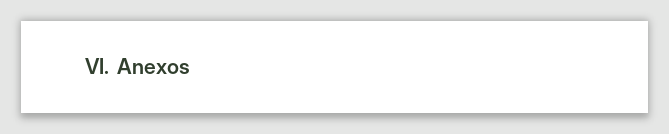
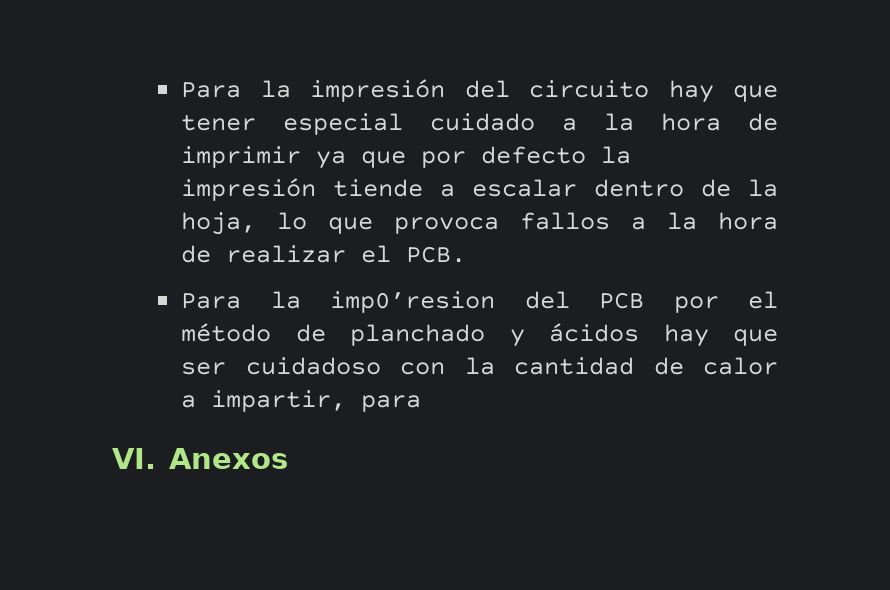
(85, 66) none -> [181,79,778,103] [181,113,778,135] [181,146,632,169] [181,178,778,201] [181,212,778,235] [181,245,467,263] [181,291,778,313] [181,323,778,347] [181,357,778,375] [181,390,422,412] Para la impresión del circuito hay que tener especial cuidado a la hora de imprimir ya que por defecto la impresión tiende a escalar dentro de la hoja, lo que provoca fallos a la hora de realizar el PCB. // Para la imp0’resion del PCB por el método de planchado y ácidos hay que ser cuidadoso con la cantidad de calor a impartir, para //

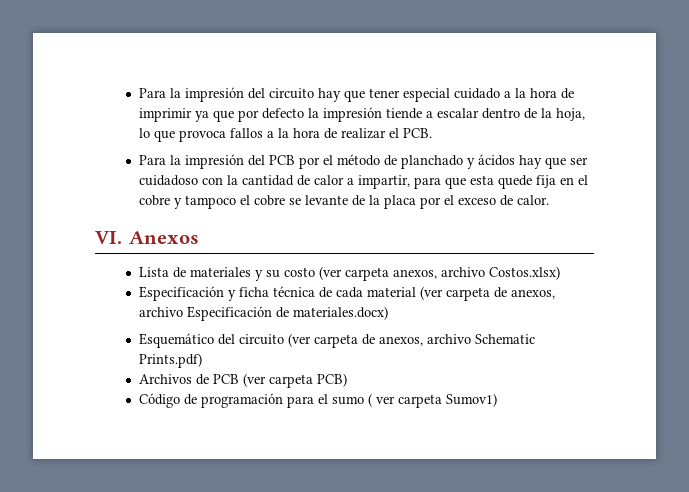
[330,291,496,313] imp0’resion -> [185,154,245,169] impresión
[112,448,288,469] // VI. Anexos -> [445,175,589,189] [139,195,550,209] [95,231,200,244] [139,266,561,281] [139,286,556,301] [139,306,389,321] [139,333,536,348] [139,353,203,368] [139,373,348,388] [139,393,498,408] que esta quede fija en el cobre y tampoco el cobre se levante de la placa por el exceso de calor. // VI. Anexos // Lista de materiales y su costo (ver carpeta anexos, archivo Costos.xlsx) // Especificación y ficha técnica de cada material (ver carpeta de anexos, archivo Especificación de materiales.docx) // Esquemático del circuito (ver carpeta de anexos, archivo Schematic Prints.pdf) // Archivos de PCB (ver carpeta PCB) // Código de programación para el sumo ( ver carpeta Sumov1)

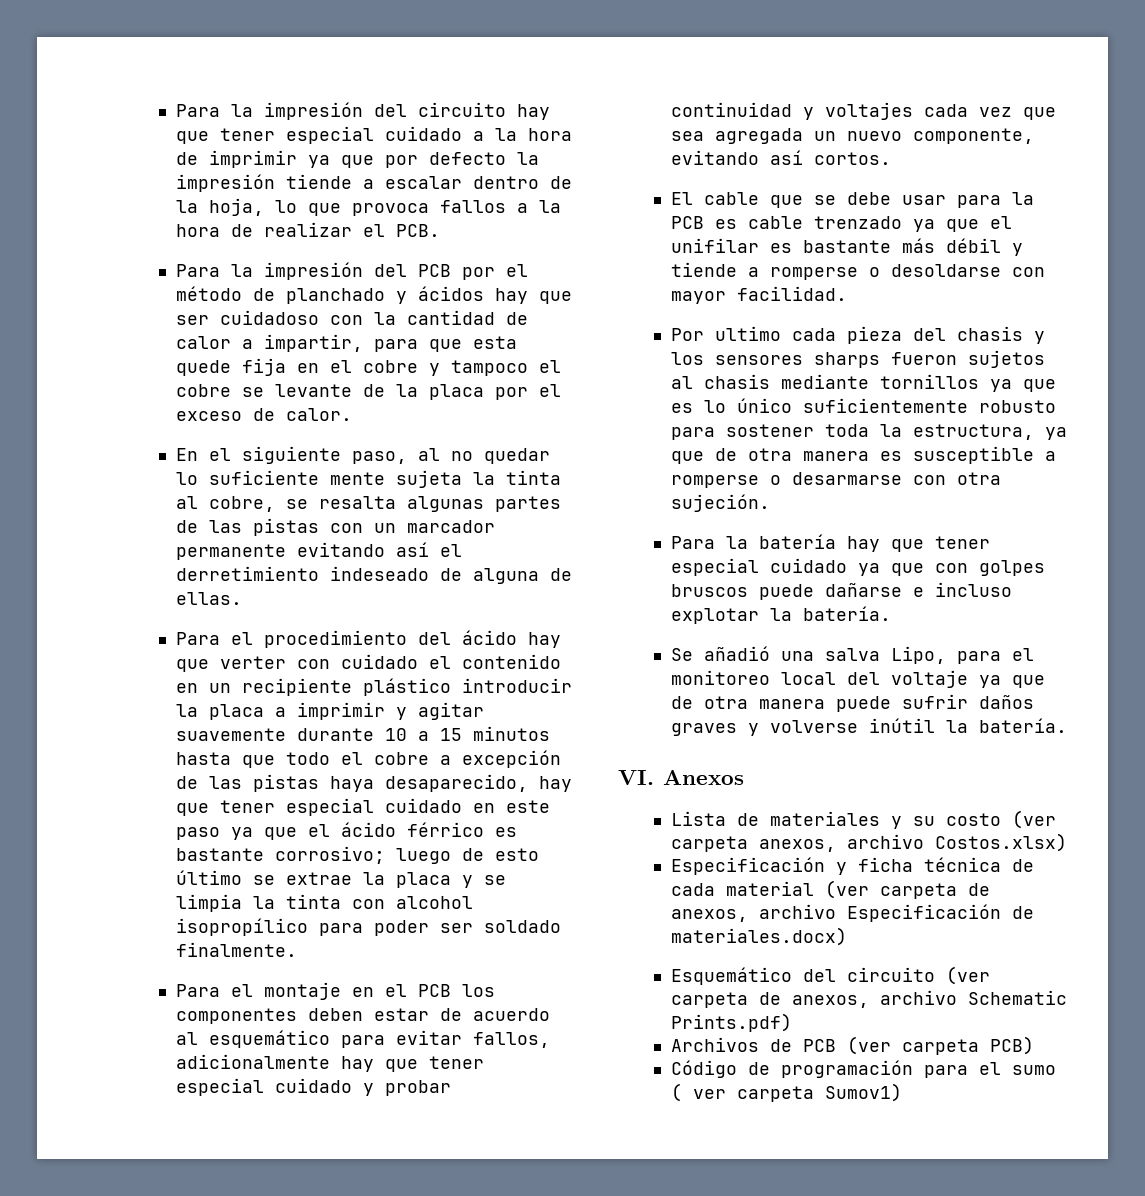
(550, 200) none -> [175,446,550,464] [175,470,561,488] [175,496,561,512] [175,518,495,536] [175,542,462,560] [175,566,572,584] [175,592,242,605] [175,630,561,648] [175,654,561,672] [175,678,572,696] [175,702,484,720] [175,726,550,741] [175,750,561,768] [175,774,572,792] [175,798,550,816] [175,822,517,840] [175,846,539,864] [175,870,506,888] [175,894,473,912] [175,918,561,936] [175,942,297,957] [175,982,495,1000] [175,1008,550,1024] [175,1030,550,1048] [175,1054,484,1072] [175,1078,451,1096] [670,102,1056,120] [670,128,1034,144] [670,150,891,165] [670,192,1034,208] [670,216,1012,232] [670,238,1023,256] [670,262,1045,280] [670,286,847,304] [670,326,1045,344] [670,350,1045,368] [670,374,1056,392] [670,398,1056,413] [670,424,1067,440] [670,446,1056,464] [670,472,1001,488] [670,494,770,512] [670,534,990,552] [670,558,1045,576] [670,582,1012,600] [670,606,891,624] [670,646,1034,664] [670,670,1045,688] [670,694,1034,712] [670,718,1067,736] // En el siguiente paso, al no quedar lo suficiente mente sujeta la tinta al cobre, se resalta algunas partes de las pistas con un marcador permanente evitando así el derretimiento indeseado de alguna de ellas. // Para el procedimiento del ácido hay que verter con cuidado el contenido en un recipiente plástico introducir la placa a imprimir y agitar suavemente durante 10 a 15 minutos hasta que todo el cobre a excepción de las pistas haya desaparecido, hay que tener especial cuidado en este paso ya que el ácido férrico es bastante corrosivo; luego de esto último se extrae la placa y se limpia la tinta con alcohol isopropílico para poder ser soldado finalmente. // Para el montaje en el PCB los componentes deben estar de acuerdo al esquemático para evitar fallos, adicionalmente hay que tener especial cuidado y probar continuidad y voltajes cada vez que sea agregada un nuevo componente, evitando así cortos. // El cable que se debe usar para la PCB es cable trenzado ya que el unifilar es bastante más débil y tiende a romperse o desoldarse con mayor facilidad. // Por ultimo cada pieza del chasis y los sensores sharps fueron sujetos al chasis mediante tornillos ya que es lo único suficientemente robusto para sostener toda la estructura, ya que de otra manera es susceptible a romperse o desarmarse con otra sujeción. // Para la batería hay que tener especial cuidado ya que con golpes bruscos puede dañarse e incluso explotar la batería. // Se añadió una salva Lipo, para el monitoreo local del voltaje ya que de otra manera puede sufrir daños graves y volverse inútil la batería.

